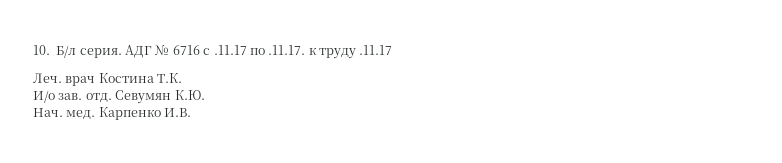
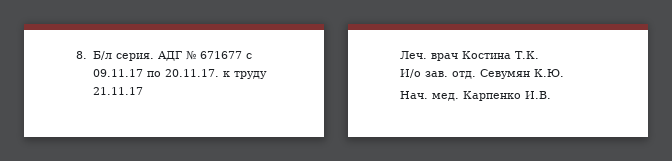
[33,45,50,55] 10. -> [76,51,87,59] 8.
[172,45,306,55] 6716 с .11.17 по .11.17. -> [199,51,252,59] [92,69,219,77] 671677 с 09.11.17 по 20.11.17.
[359,45,393,55] .11.17 -> [92,87,143,95] 21.11.17

